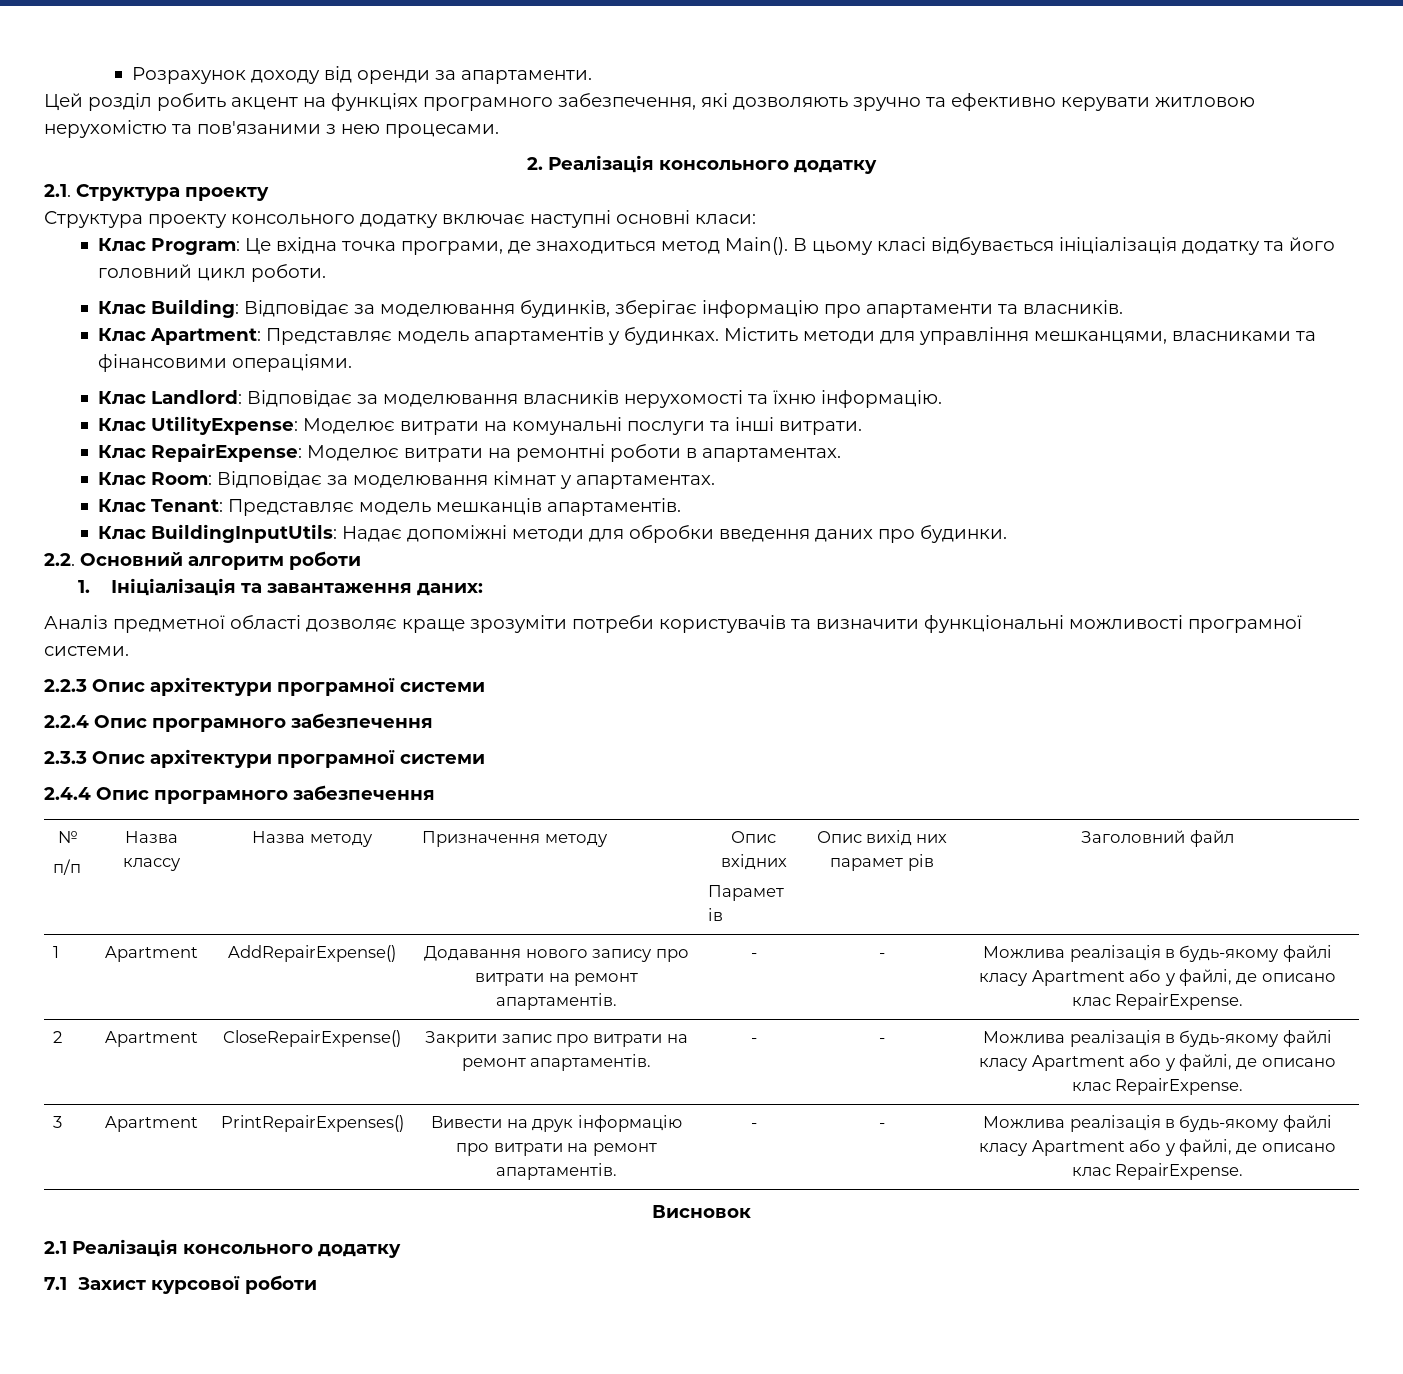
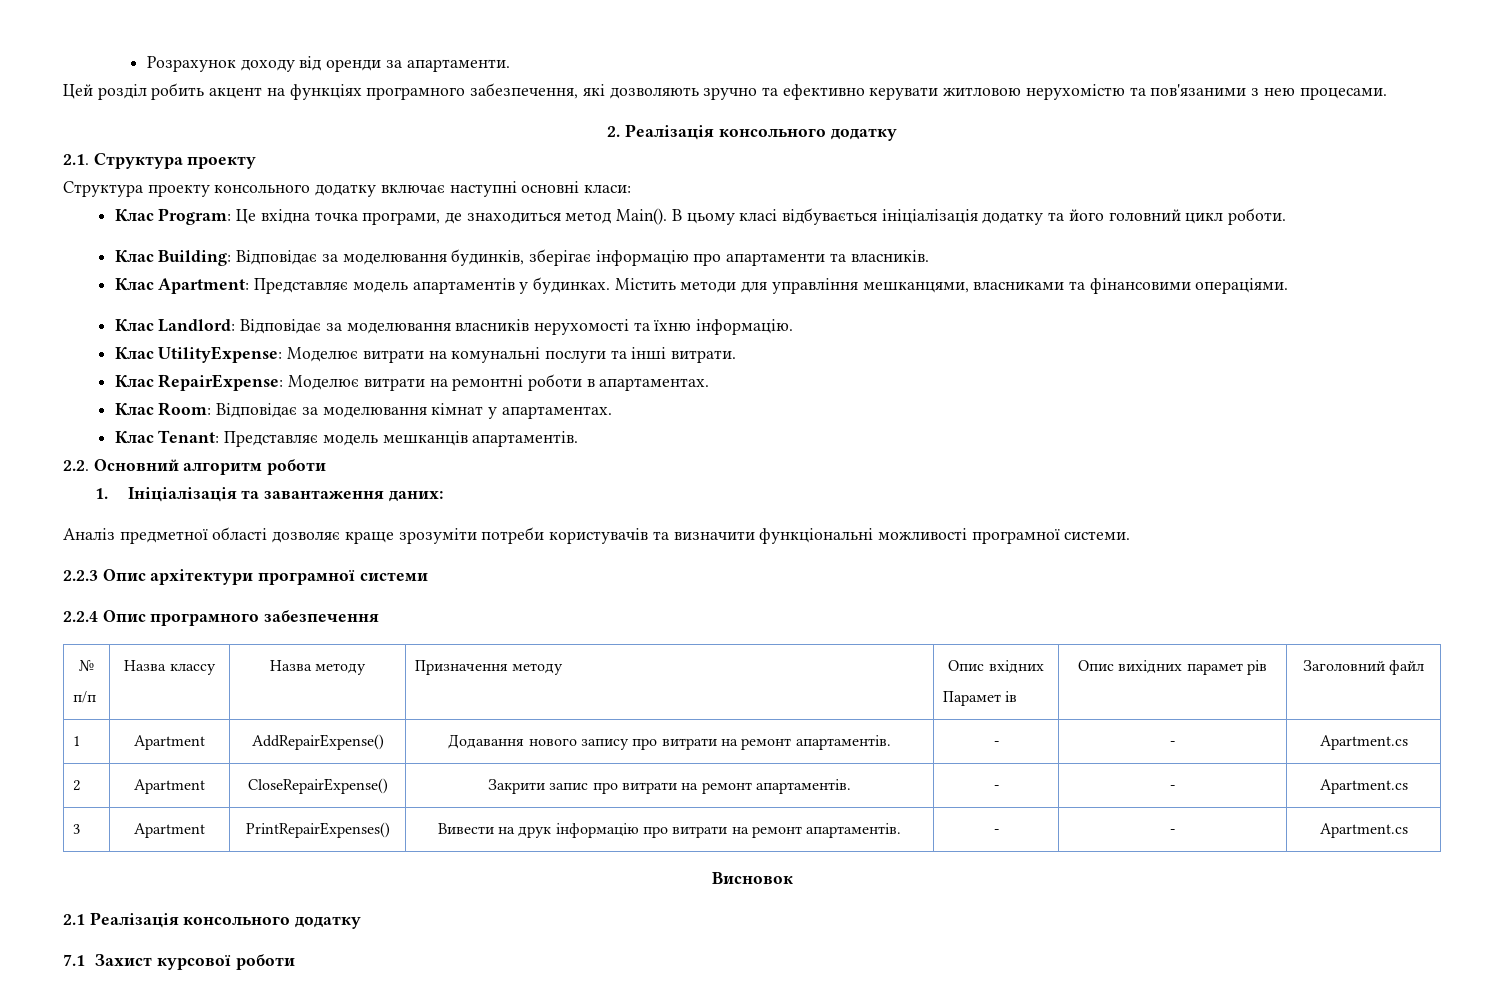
[97,524,1007,543] // Клас BuildingInputUtils: Надає допоміжні методи для обробки введення даних про будинки. -> (579, 439) none
[44,749,485,768] [44,785,435,804] // 2.3.3 Опис архітектури програмної системи // 2.4.4 Опис програмного забезпечення -> (380, 616) none
[866,830,948,846] вихід них -> [1118,660,1183,674] вихідних
[983,945,1332,962] [979,969,1336,986] [1071,993,1244,1010] Можлива реалізація в будь-якому файлі класу Apartment або у файлі, де описано клас RepairExpense. -> [1319,735,1408,750] Apartment.cs
[983,1030,1332,1047] [979,1054,1336,1071] [1071,1078,1244,1095] Можлива реалізація в будь-якому файлі класу Apartment або у файлі, де описано клас RepairExpense. -> [1319,779,1408,794] Apartment.cs
[983,1115,1332,1132] [979,1139,1336,1156] [1071,1163,1244,1180] Можлива реалізація в будь-якому файлі класу Apartment або у файлі, де описано клас RepairExpense. -> [1319,823,1408,838] Apartment.cs

